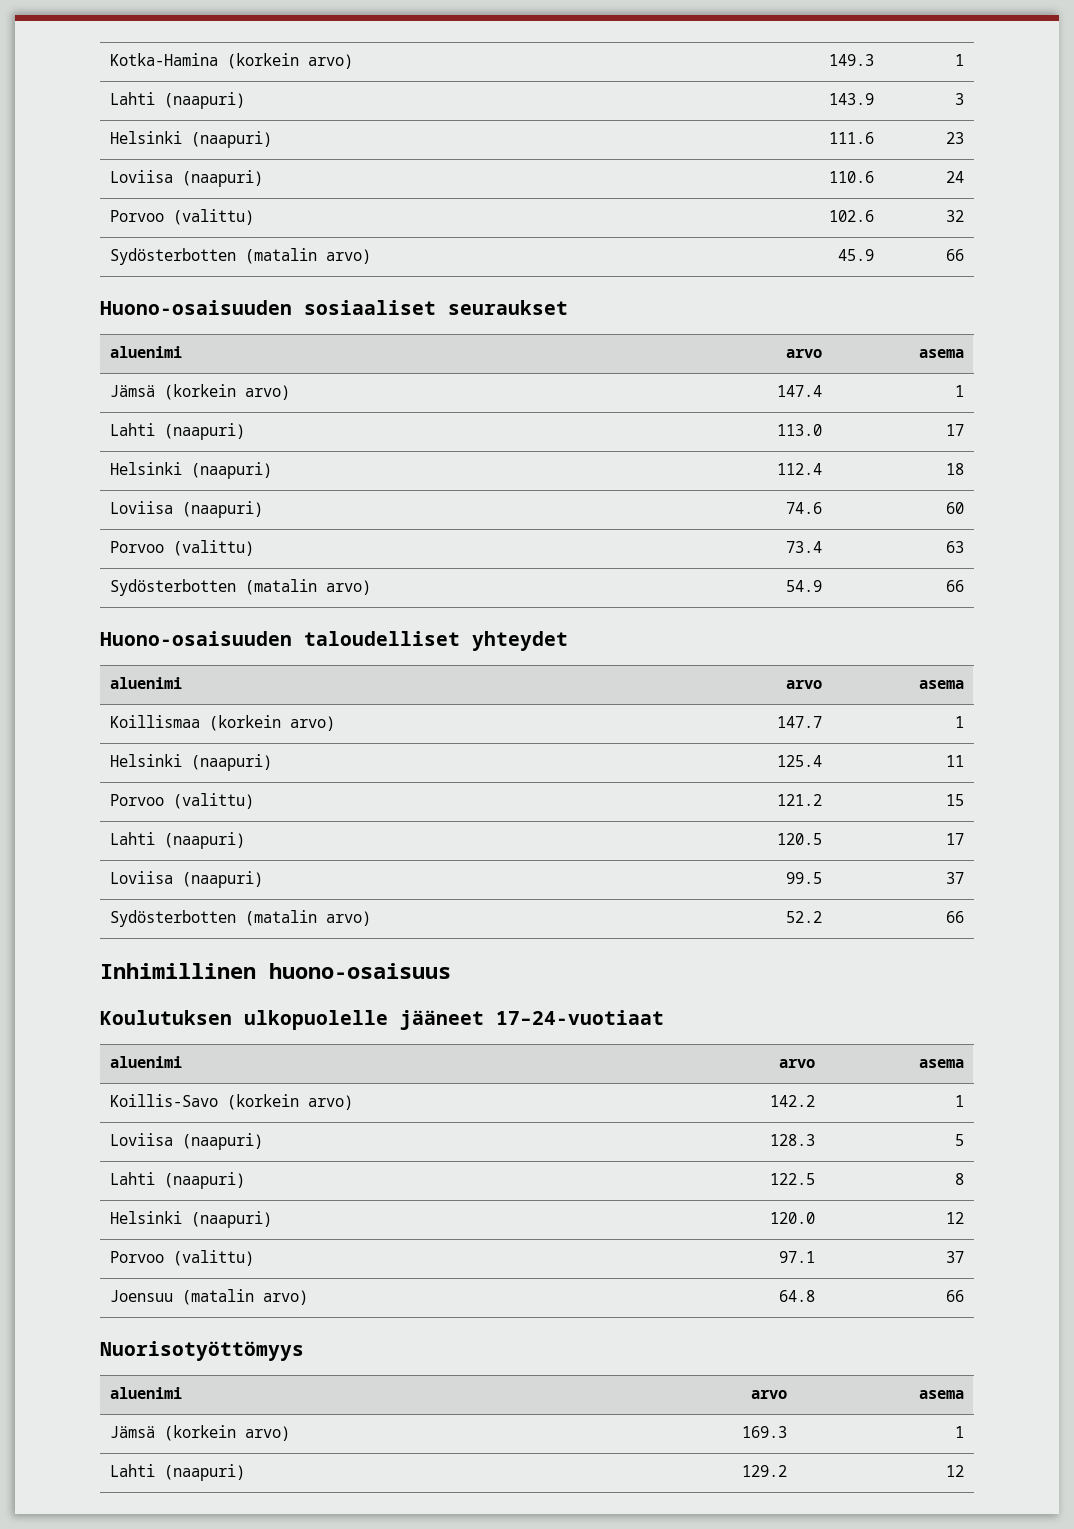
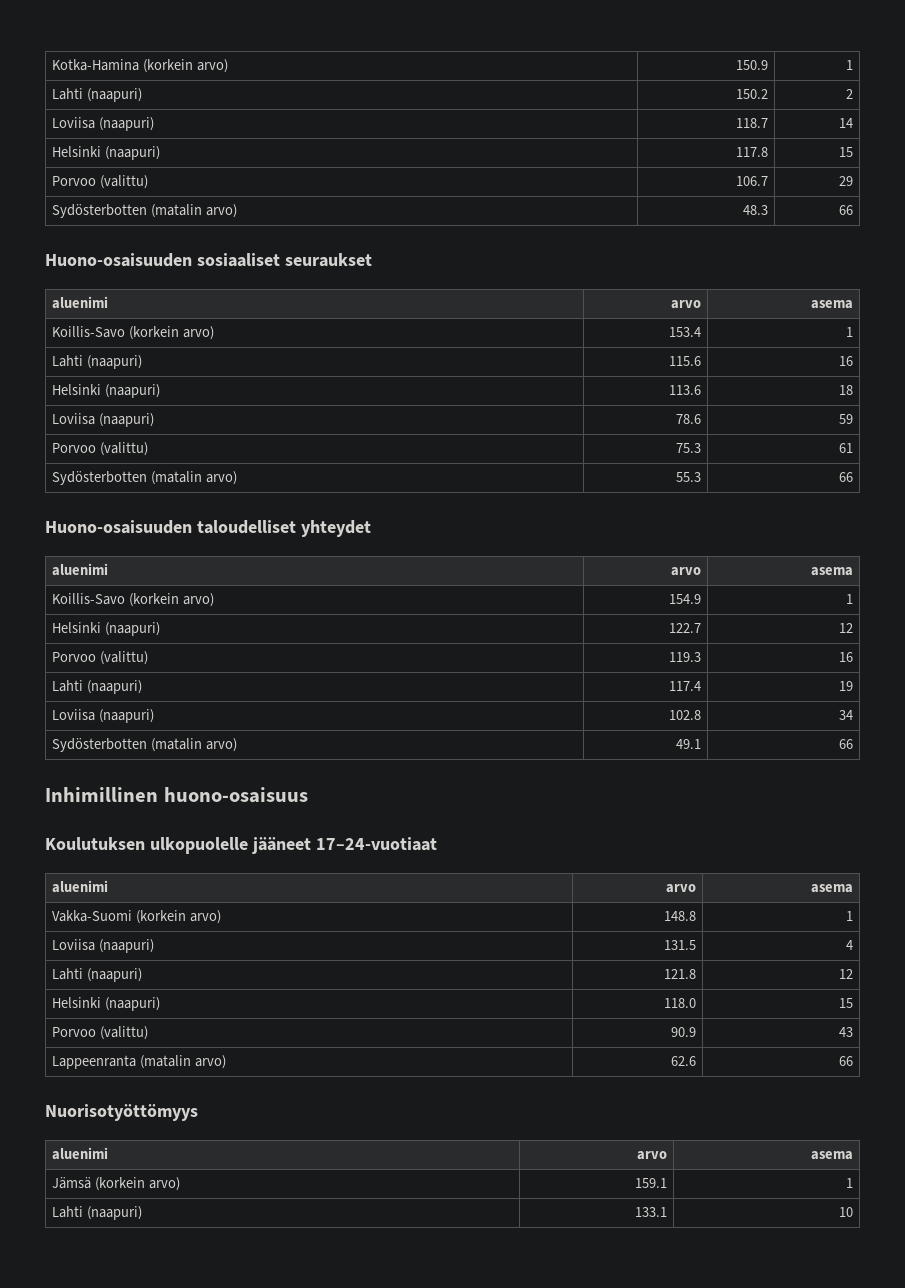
[829,54,875,66] [955,54,965,66] [109,92,245,109] [829,93,875,105] [955,93,965,105] [109,131,272,148] [829,132,875,144] [946,132,965,144] [109,170,263,187] [829,171,875,183] [946,171,965,183] [109,209,254,225] [829,210,875,222] [946,210,965,222] [109,248,371,265] [838,249,875,261] 149.3 | 1 // Lahti (naapuri) | 143.9 | 3 // Helsinki (naapuri) | 111.6 | 23 // Loviisa (naapuri) | 110.6 | 24 // Porvoo (valittu) | 102.6 | 32 // Sydösterbotten (matalin arvo) | 45.9 -> [736,60,769,70] [846,60,854,70] [51,88,142,102] [736,89,769,99] [846,89,854,99] [51,117,154,131] [736,118,769,128] [839,118,854,128] [51,146,160,160] [736,147,769,157] [839,147,854,157] [51,175,148,189] [736,176,769,186] [839,176,854,186] [51,204,237,218] [743,205,769,215] 150.9 | 1 // Lahti (naapuri) | 150.2 | 2 // Loviisa (naapuri) | 118.7 | 14 // Helsinki (naapuri) | 117.8 | 15 // Porvoo (valittu) | 106.7 | 29 // Sydösterbotten (matalin arvo) | 48.3
[109,384,290,400] [777,385,823,397] [955,385,965,397] [109,423,245,440] [777,424,823,436] [946,424,965,436] [109,462,272,479] [777,463,823,475] Jämsä (korkein arvo) | 147.4 | 1 // Lahti (naapuri) | 113.0 | 17 // Helsinki (naapuri) | 112.4 -> [51,326,214,340] [669,327,702,337] [846,327,854,337] [51,355,142,369] [669,356,702,366] [839,356,854,366] [51,384,160,398] [669,385,702,395] Koillis-Savo (korkein arvo) | 153.4 | 1 // Lahti (naapuri) | 115.6 | 16 // Helsinki (naapuri) | 113.6
[786,502,823,514] [946,502,965,514] [109,540,254,556] [786,541,823,553] [946,541,965,553] [109,579,371,596] [786,580,823,592] 74.6 | 60 // Porvoo (valittu) | 73.4 | 63 // Sydösterbotten (matalin arvo) | 54.9 -> [676,414,702,424] [839,414,854,424] [51,442,148,456] [676,443,702,453] [839,443,854,453] [51,471,237,485] [676,472,702,482] 78.6 | 59 // Porvoo (valittu) | 75.3 | 61 // Sydösterbotten (matalin arvo) | 55.3
[109,715,335,731] [777,716,823,728] Koillismaa (korkein arvo) | 147.7 -> [51,593,214,607] [669,594,702,604] Koillis-Savo (korkein arvo) | 154.9
[777,755,823,767] [946,755,965,767] [109,793,254,809] [777,794,823,806] [946,794,965,806] [109,832,245,849] [777,833,823,845] [946,833,965,845] [109,871,263,888] [786,872,823,884] [946,872,965,884] [109,910,371,927] [786,911,823,923] 125.4 | 11 // Porvoo (valittu) | 121.2 | 15 // Lahti (naapuri) | 120.5 | 17 // Loviisa (naapuri) | 99.5 | 37 // Sydösterbotten (matalin arvo) | 52.2 -> [669,623,702,633] [839,623,854,633] [51,651,148,665] [669,652,702,662] [839,652,854,662] [51,680,142,694] [669,681,702,691] [839,681,854,691] [51,709,154,723] [669,710,702,720] [839,710,854,720] [51,738,237,752] [676,739,702,749] 122.7 | 12 // Porvoo (valittu) | 119.3 | 16 // Lahti (naapuri) | 117.4 | 19 // Loviisa (naapuri) | 102.8 | 34 // Sydösterbotten (matalin arvo) | 49.1
[109,1094,353,1110] [770,1095,816,1107] Koillis-Savo (korkein arvo) | 142.2 -> [51,910,221,924] [664,911,697,921] Vakka-Suomi (korkein arvo) | 148.8
[770,1134,816,1146] [955,1134,965,1146] [109,1172,245,1189] [770,1173,816,1185] [955,1173,965,1185] [109,1211,272,1228] [770,1212,816,1224] [946,1212,965,1224] [109,1250,254,1266] [779,1251,816,1263] [946,1251,965,1263] [109,1289,308,1305] [779,1290,816,1302] 128.3 | 5 // Lahti (naapuri) | 122.5 | 8 // Helsinki (naapuri) | 120.0 | 12 // Porvoo (valittu) | 97.1 | 37 // Joensuu (matalin arvo) | 64.8 -> [664,940,697,950] [846,940,854,950] [51,968,142,982] [664,969,697,979] [839,969,854,979] [51,997,160,1011] [664,998,697,1008] [839,998,854,1008] [51,1026,148,1040] [671,1027,697,1037] [839,1027,854,1037] [51,1055,226,1069] [671,1056,697,1066] 131.5 | 4 // Lahti (naapuri) | 121.8 | 12 // Helsinki (naapuri) | 118.0 | 15 // Porvoo (valittu) | 90.9 | 43 // Lappeenranta (matalin arvo) | 62.6
[742,1426,788,1438] [955,1426,965,1438] [109,1464,245,1481] [742,1465,788,1477] [946,1465,965,1477] 169.3 | 1 // Lahti (naapuri) | 129.2 | 12 -> [635,1178,668,1188] [846,1178,854,1188] [51,1206,142,1220] [635,1207,668,1217] [839,1207,854,1217] 159.1 | 1 // Lahti (naapuri) | 133.1 | 10

